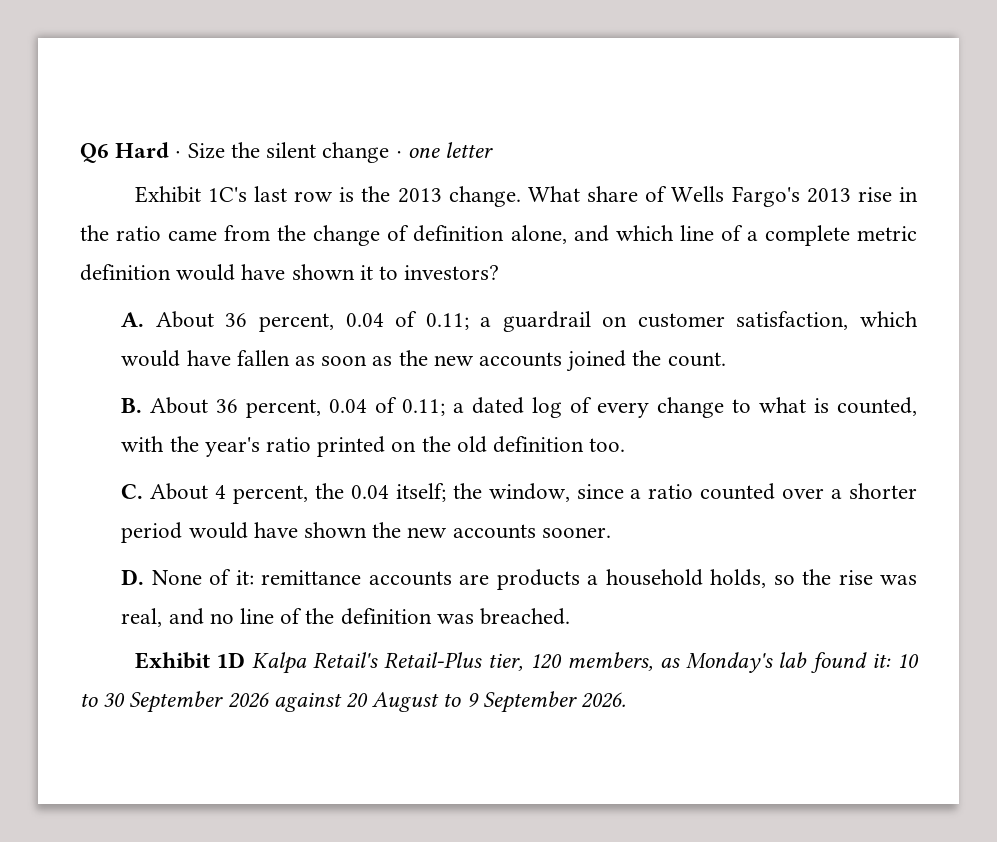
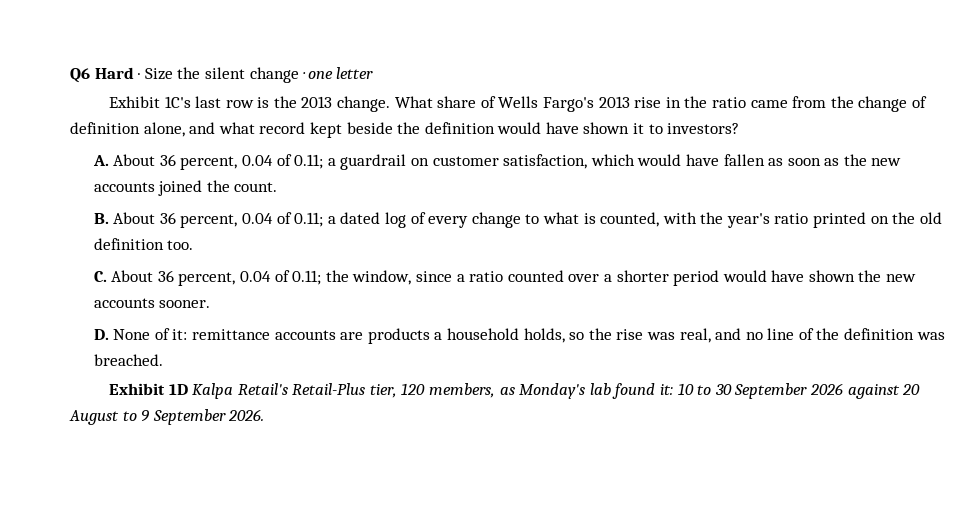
[615,225,917,246] which line of a complete metric -> [218,122,421,138] what record kept beside the
[215,483,446,504] 4 percent, the 0.04 itself; -> [157,270,322,286] 36 percent, 0.04 of 0.11;

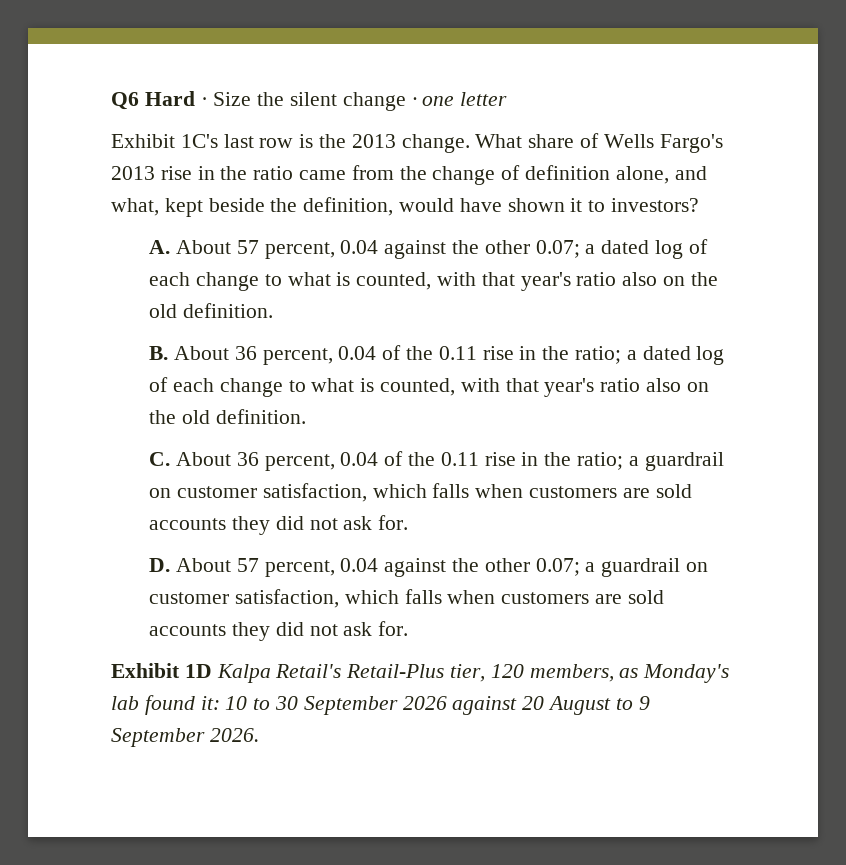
[218,122,306,134] what record -> [111,198,159,216] what,
[424,122,495,134] definition -> [303,197,394,216] definition,
[159,154,902,170] [93,180,278,196] 36 percent, 0.04 of 0.11; a guardrail on customer satisfaction, which would have fallen as soon as the new accounts joined the count. -> [236,239,708,259] [149,272,718,291] [149,303,273,318] 57 percent, 0.04 against the other 0.07; a dated log of each change to what is counted, with that year's ratio also on the old definition.
[294,212,942,228] [93,238,194,250] 0.11; a dated log of every change to what is counted, with the year's ratio printed on the old definition too. -> [405,346,725,365] [149,377,709,397] [149,409,306,424] the 0.11 rise in the ratio; a dated log of each change to what is counted, with that year's ratio also on the old definition.
[292,270,917,286] [93,298,211,308] [93,328,945,344] [93,354,163,366] 0.11; the window, since a ratio counted over a shorter period would have shown the new accounts sooner. // D. None of it: remittance accounts are products a household holds, so the rise was real, and no line of the definition was breached. -> [407,452,724,471] [149,483,692,502] [149,515,409,535] [149,558,708,577] [149,589,664,608] [149,621,409,641] the 0.11 rise in the ratio; a guardrail on customer satisfaction, which falls when customers are sold accounts they did not ask for. // D. About 57 percent, 0.04 against the other 0.07; a guardrail on customer satisfaction, which falls when customers are sold accounts they did not ask for.

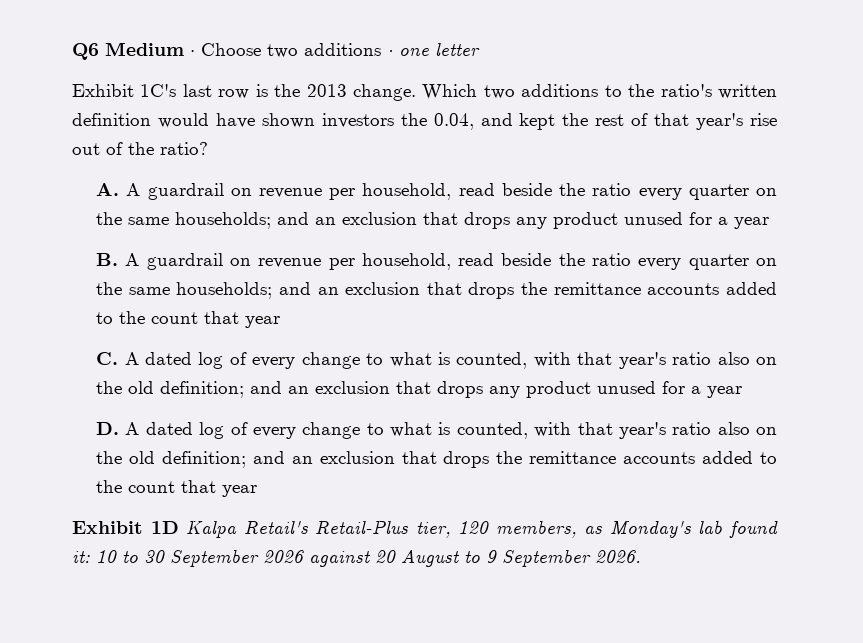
[144,91,406,111] Hard · Size the silent change -> [105,42,381,58] Medium · Choose two additions
[475,133,723,153] [111,165,707,185] [111,197,700,217] [149,239,708,259] [149,272,191,286] What share of Wells Fargo's 2013 rise in the ratio came from the change of definition alone, and what, kept beside the definition, would have shown it to investors? // A. About 57 percent, 0.04 against the other 0.07; a dated log of each -> [422,84,778,100] [72,113,778,130] [72,142,208,155] [96,183,778,200] [96,212,770,229] [96,253,777,270] [96,282,778,299] [96,311,281,328] [96,352,296,369] Which two additions to the ratio's written definition would have shown investors the 0.04, and kept the rest of that year's rise out of the ratio? // A. A guardrail on revenue per household, read beside the ratio every quarter on the same households; and an exclusion that drops any product unused for a year // B. A guardrail on revenue per household, read beside the ratio every quarter on the same households; and an exclusion that drops the remittance accounts added to the count that year // C. A dated log of every
[182,303,273,318] [149,345,725,365] [149,377,214,392] definition. // B. About 36 percent, 0.04 of the 0.11 rise in the ratio; a dated log of each -> [160,381,743,398] [96,422,296,439] definition; and an exclusion that drops any product unused for a year // D. A dated log of every
[215,409,306,424] [149,451,724,471] [149,483,692,502] [149,515,409,535] [149,558,708,577] [149,589,664,608] [149,621,409,641] definition. // C. About 36 percent, 0.04 of the 0.11 rise in the ratio; a guardrail on customer satisfaction, which falls when customers are sold accounts they did not ask for. // D. About 57 percent, 0.04 against the other 0.07; a guardrail on customer satisfaction, which falls when customers are sold accounts they did not ask for. -> [161,451,777,468] [96,480,258,497] definition; and an exclusion that drops the remittance accounts added to the count that year

